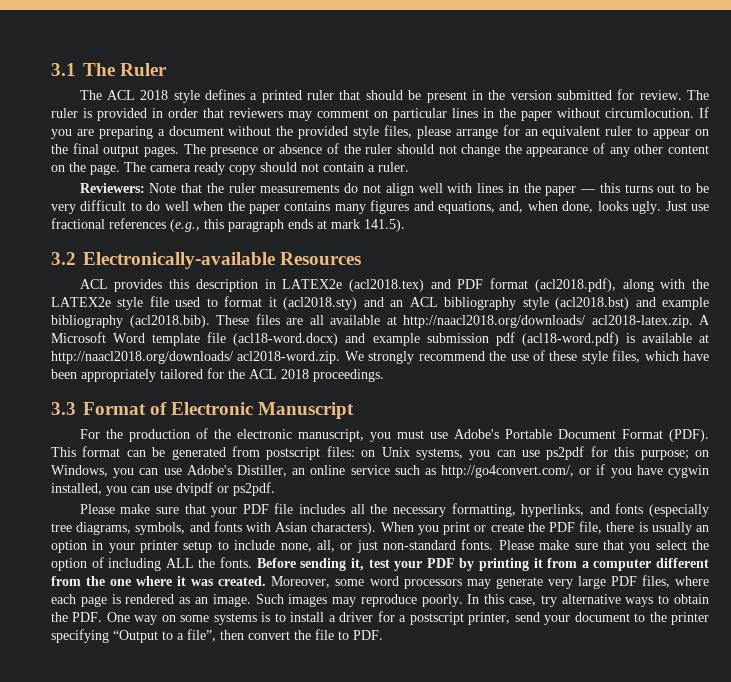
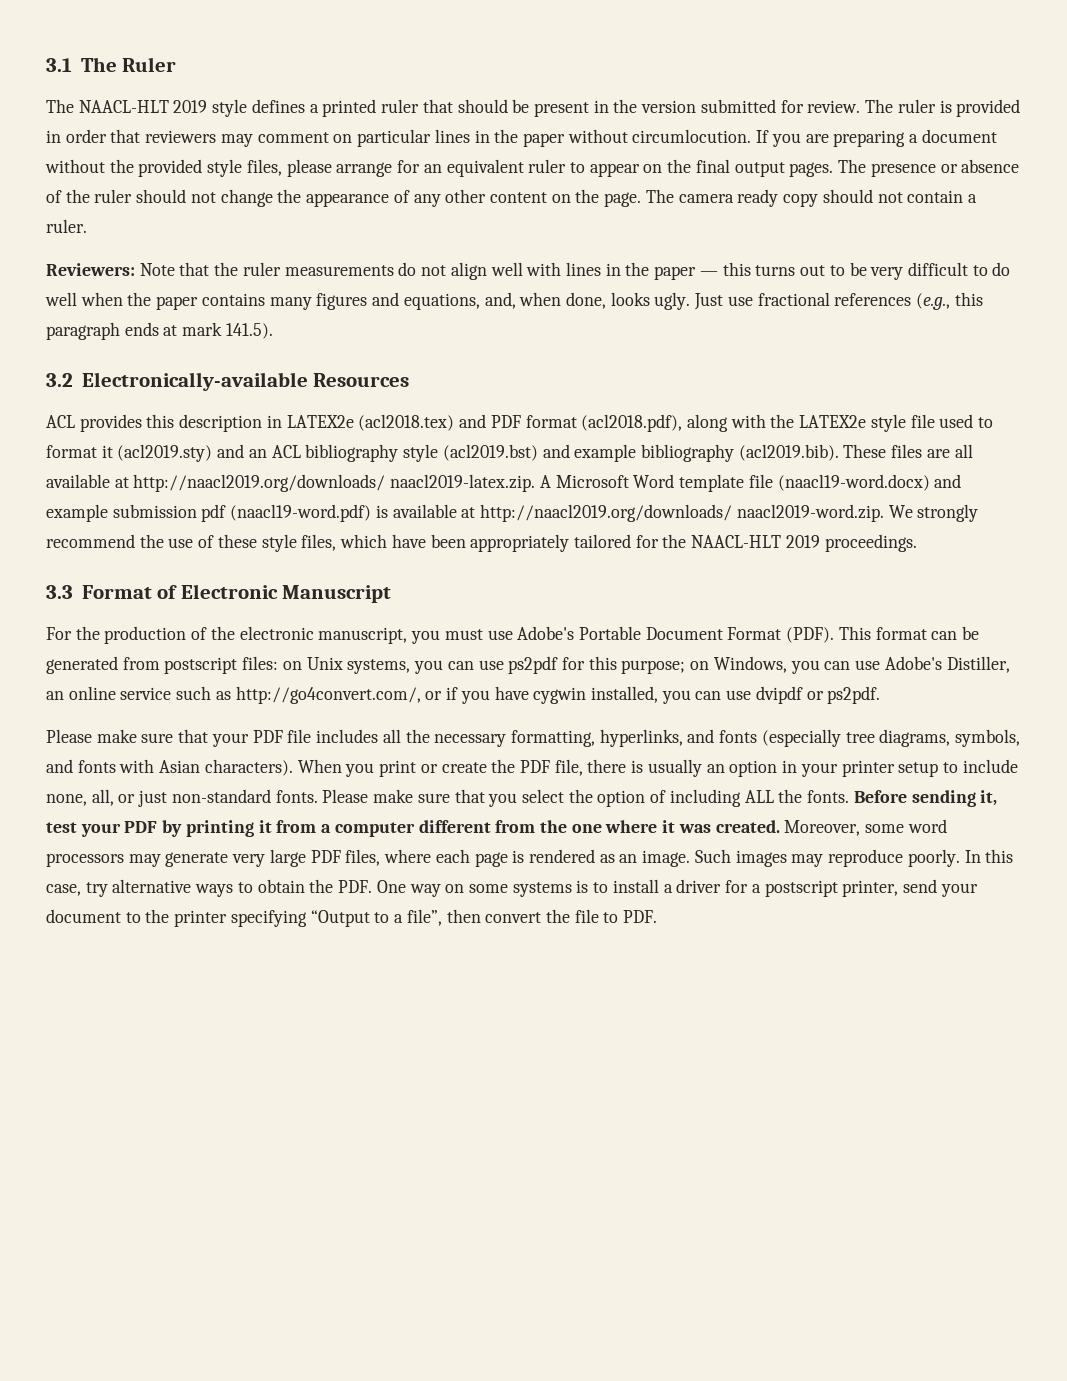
[106,90,169,100] ACL 2018 -> [78,100,208,113] NAACL-HLT 2019
[283,297,358,310] (acl2018.sty) -> [117,444,213,462] (acl2019.sty)
[555,297,630,310] (acl2018.bst) -> [442,444,538,461] (acl2019.bst)
[129,315,210,328] (acl2018.bib). -> [738,444,839,461] (acl2019.bib).
[403,315,693,328] http://naacl2018.org/downloads/ acl2018-latex.zip. -> [133,474,536,492] http://naacl2019.org/downloads/ naacl2019-latex.zip.
[233,333,339,346] (acl18-word.docx) -> [777,474,930,491] (naacl19-word.docx)
[521,332,619,346] (acl18-word.pdf) -> [230,504,372,522] (naacl19-word.pdf)
[51,351,341,364] http://naacl2018.org/downloads/ acl2018-word.zip. -> [480,504,884,522] http://naacl2019.org/downloads/ naacl2019-word.zip.
[249,369,309,379] ACL 2018 -> [691,535,820,548] NAACL-HLT 2019

